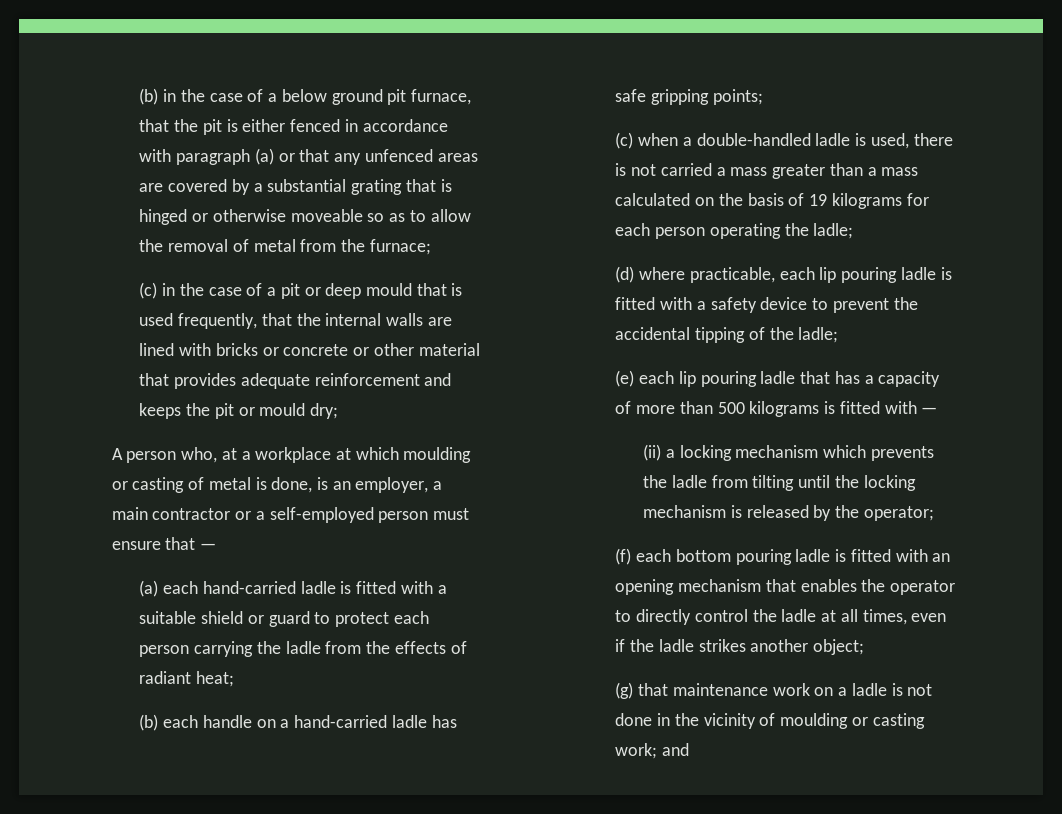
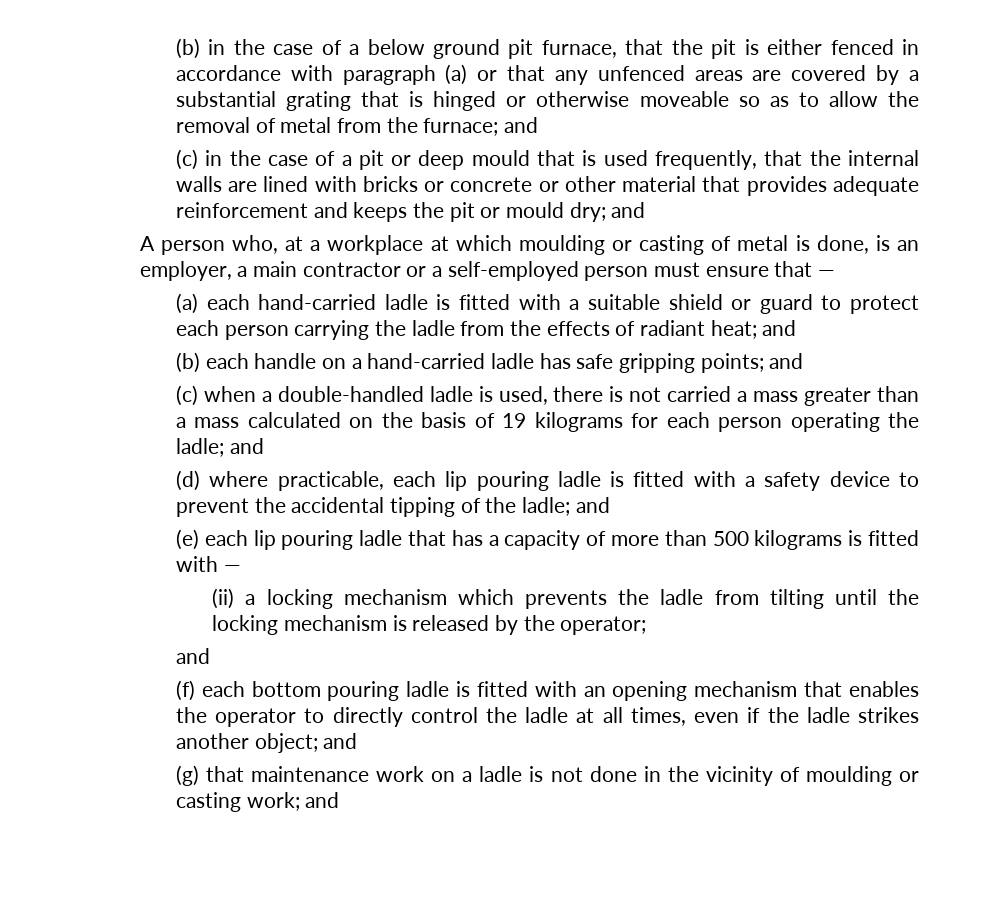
(431, 247) none -> [503,117,538,133] and
(339, 411) none -> [611,202,646,218] and
(235, 679) none -> [762,320,797,336] and
(763, 97) none -> [769,353,804,369] and
(854, 231) none -> [229,438,264,454] and
(839, 335) none -> [575,497,610,513] and
(934, 513) none -> [175,648,210,664] // and
(865, 647) none -> [323,733,358,749] and

